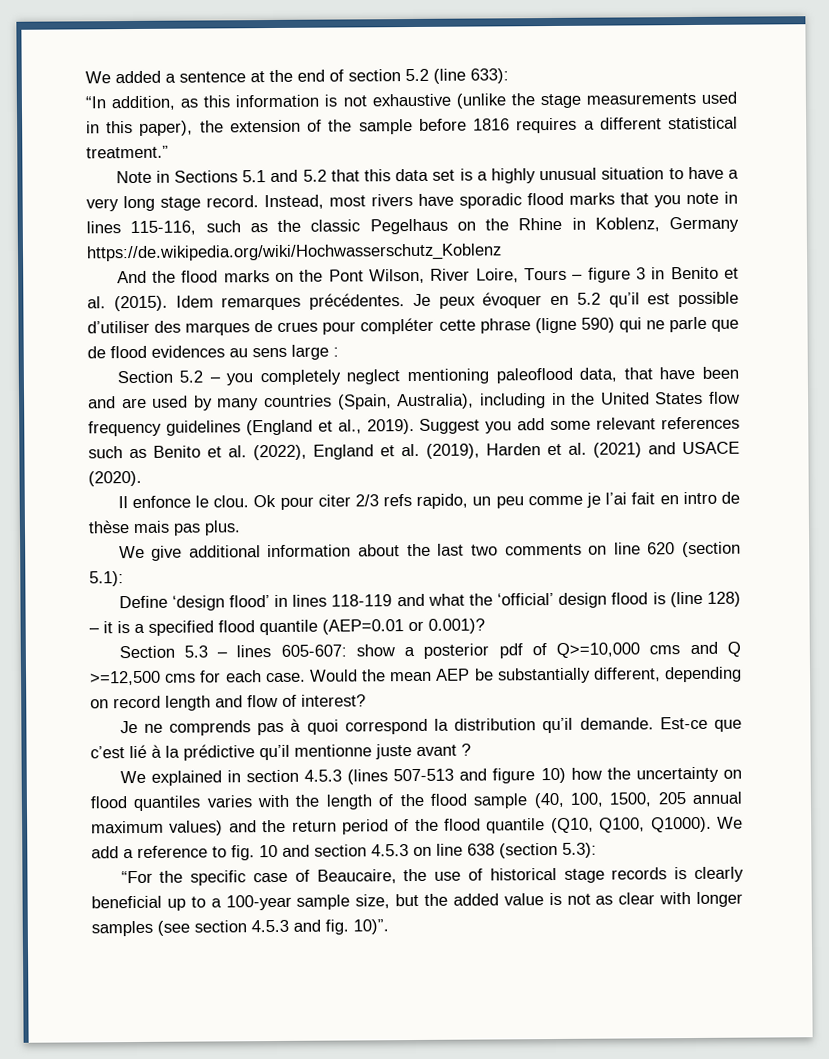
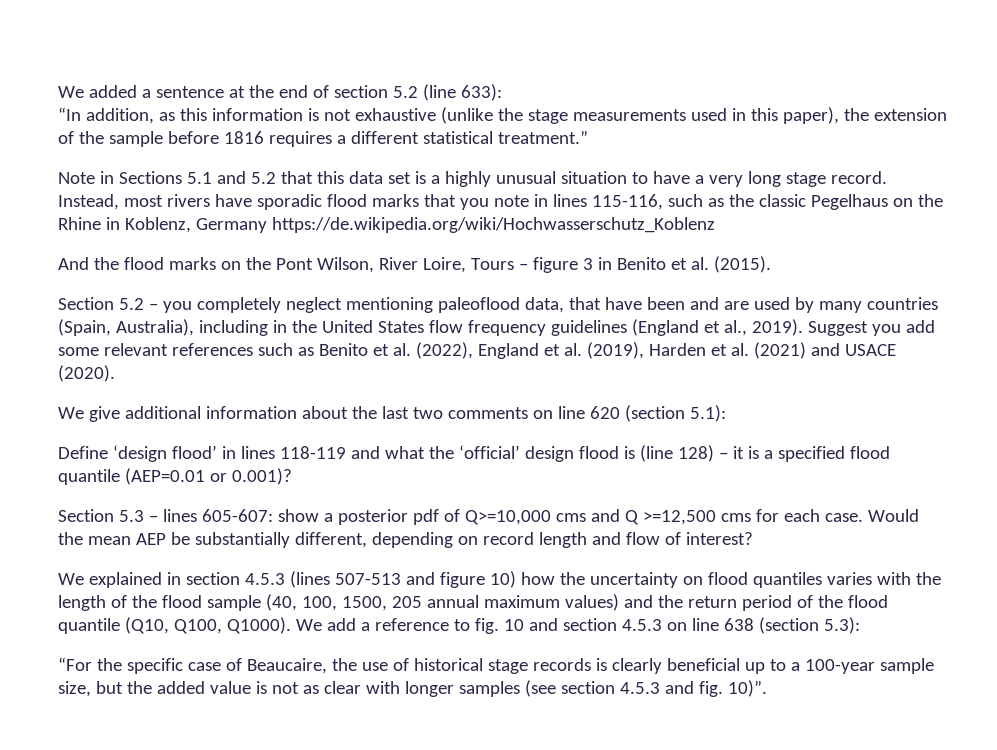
[175,291,739,311] [87,316,739,336] [87,344,339,360] Idem remarques précédentes. Je peux évoquer en 5.2 qu’il est possible d’utiliser des marques de crues pour compléter cette phrase (ligne 590) qui ne parle que de flood evidences au sens large : -> (771, 264) none
[117,491,741,510] [88,520,241,536] // Il enfonce le clou. Ok pour citer 2/3 refs rapido, un peu comme je l’ai fait en intro de thèse mais pas plus. -> (115, 373) none
[119,716,742,736] [90,743,471,761] // Je ne comprends pas à quoi correspond la distribution qu’il demande. Est-ce que c’est lié à la prédictive qu’il mentionne juste avant ? -> (753, 538) none

